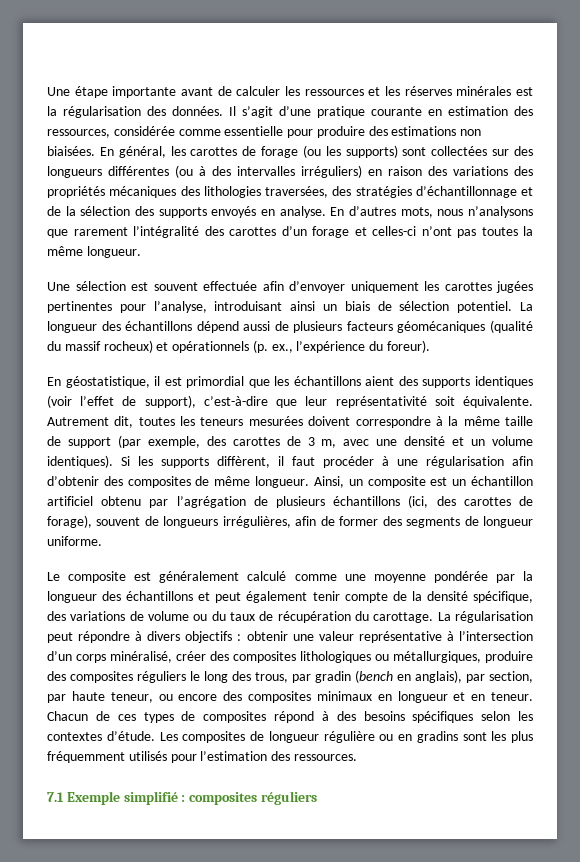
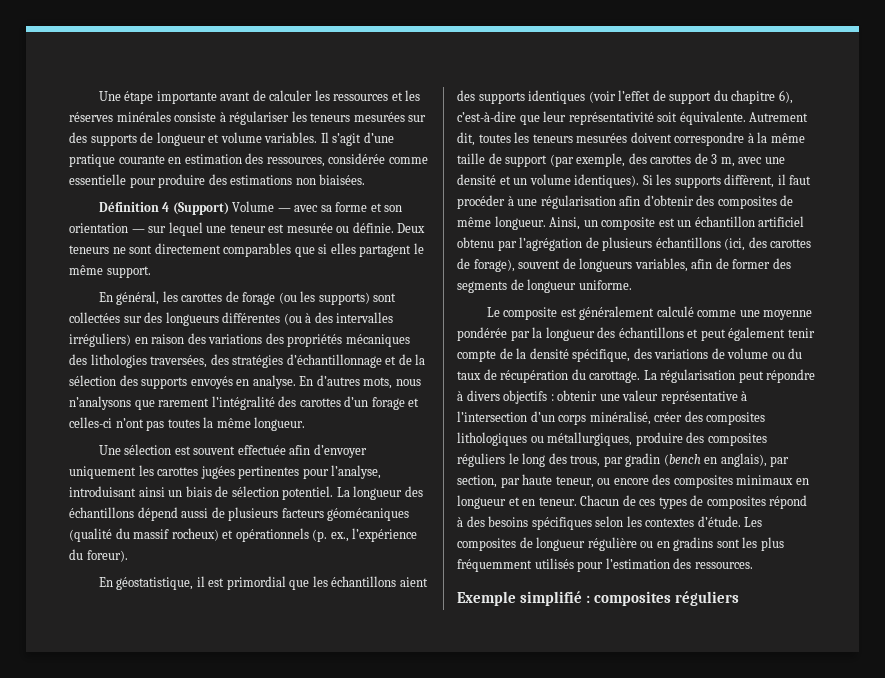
[516,87,533,96] [47,106,223,118] est la régularisation des données. -> [174,111,427,125] [69,132,318,146] consiste à régulariser les teneurs mesurées sur des supports de longueur et volume variables.
(95, 151) none -> [98,201,403,215] [69,222,426,236] [69,243,424,257] [69,265,151,278] // Définition 4 (Support) Volume — avec sa forme et son orientation — sur lequel une teneur est mesurée ou définie. Deux teneurs ne sont directement comparables que si elles partagent le même support. //
[144,395,196,408] support), -> [669,90,793,104] support du chapitre 6),
[222,516,291,528] irrégulières, -> [634,258,688,272] variables,
[47,792,64,802] 7.1 -> (753, 565) none

